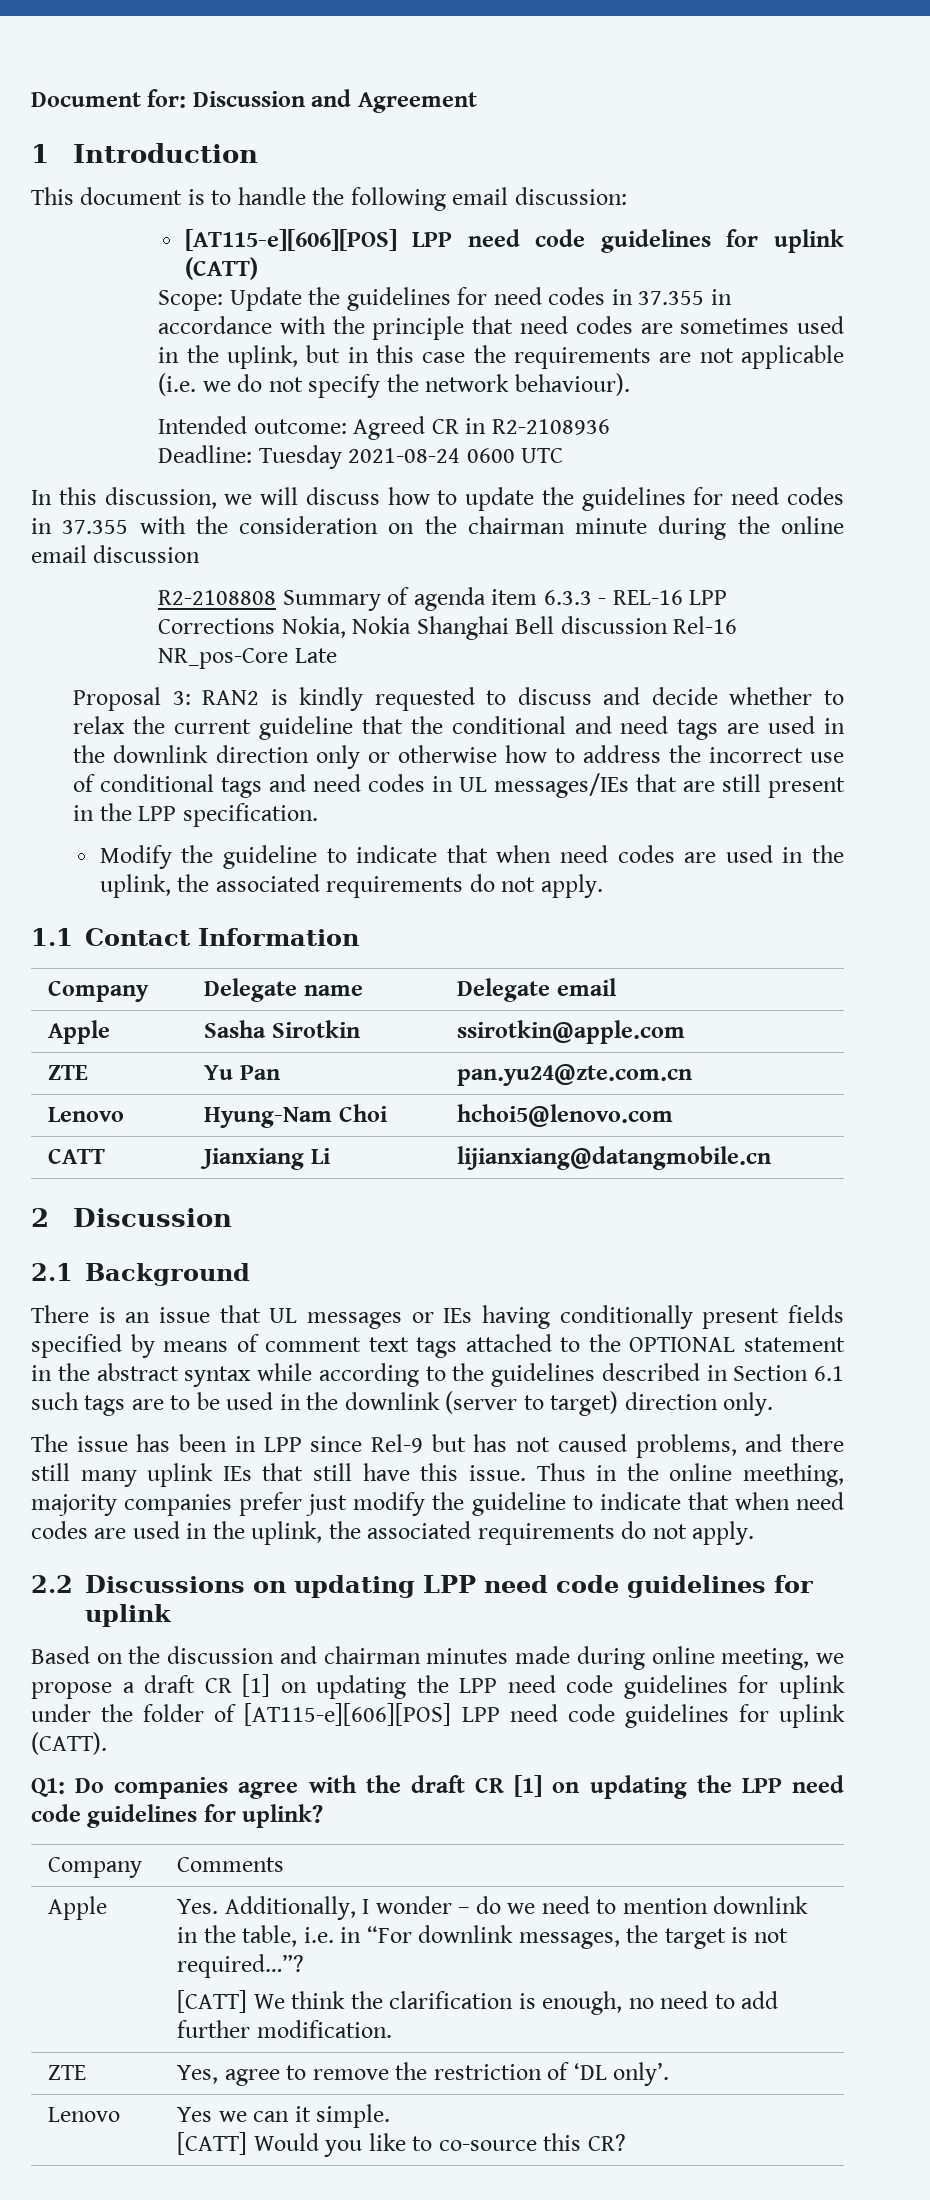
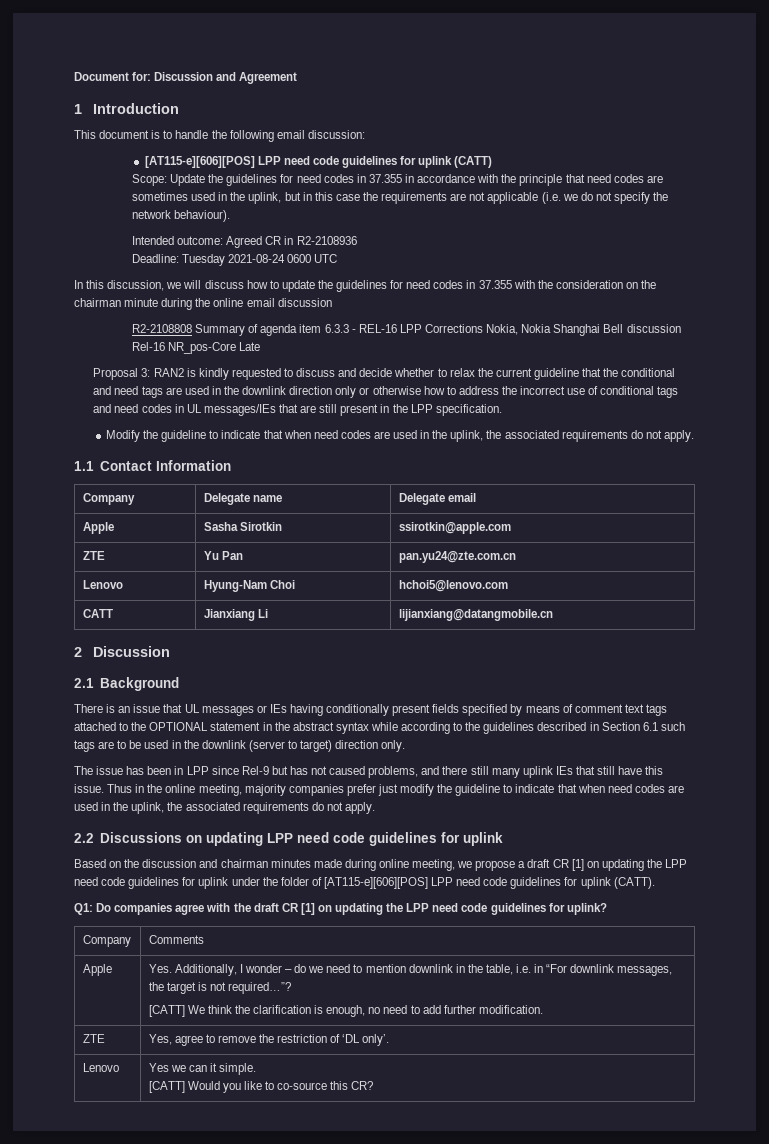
[743,1463,845,1487] meething, -> [198,784,242,796] meeting,

